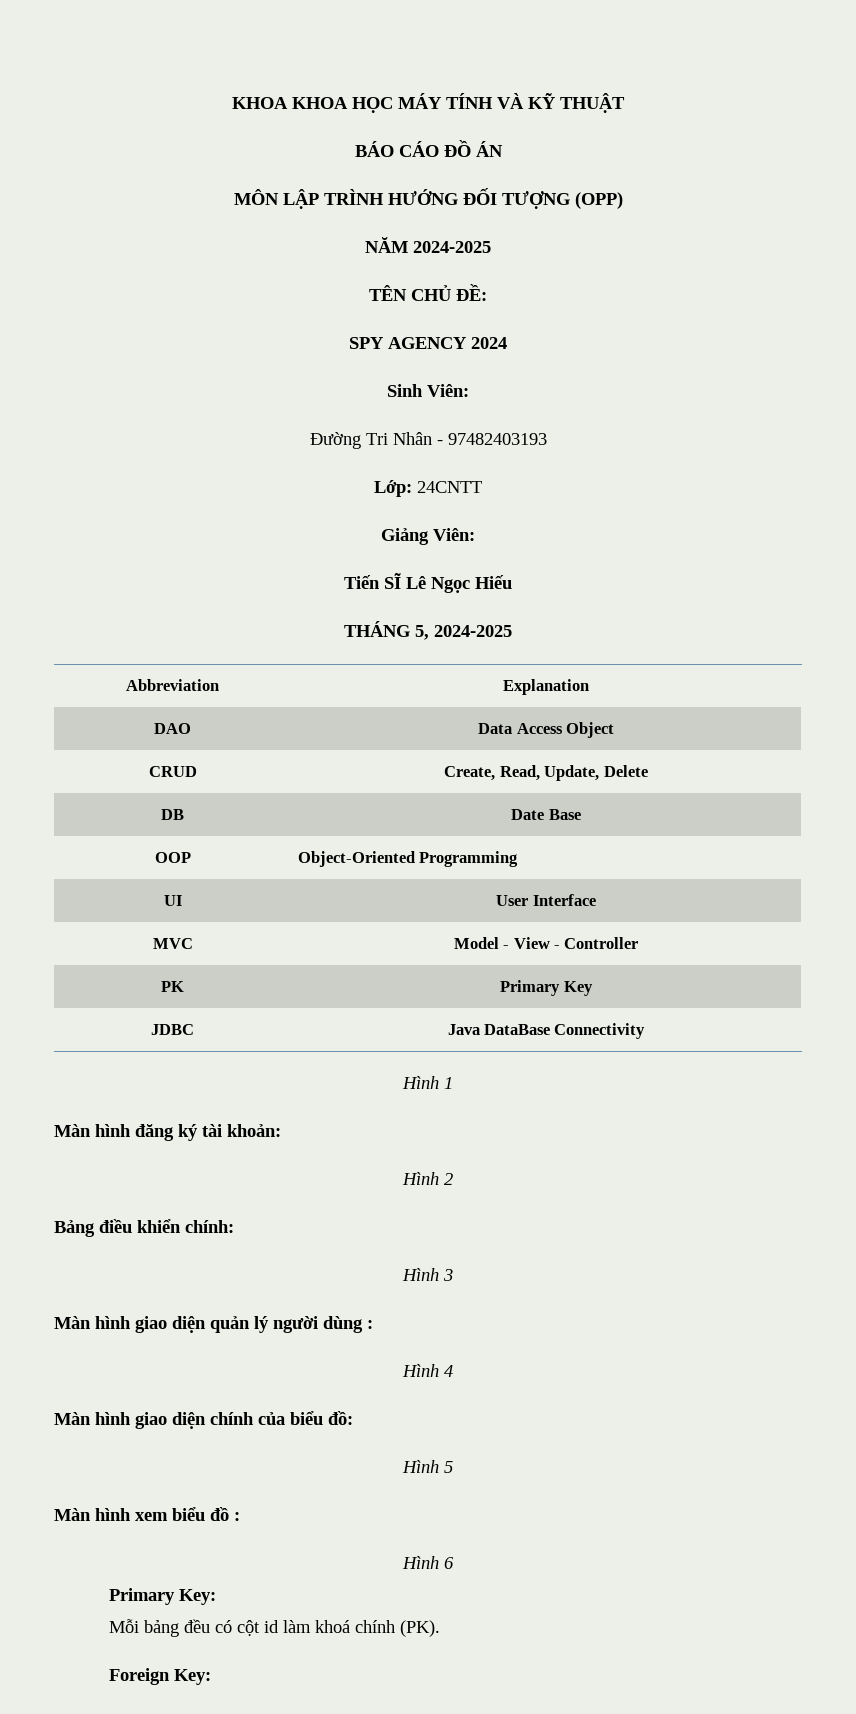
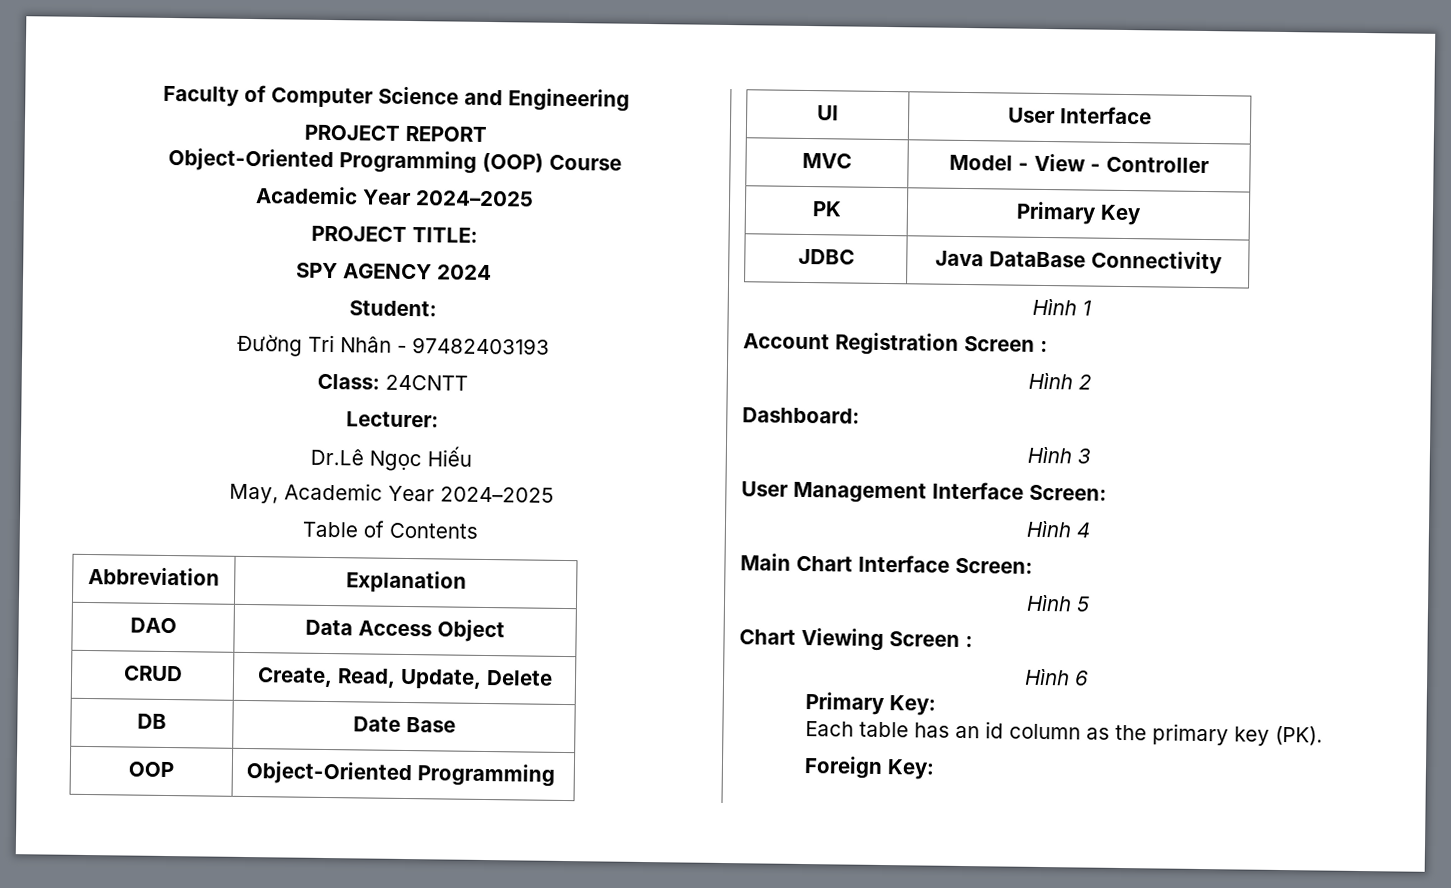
[232,93,625,113] [354,140,503,157] [233,188,623,209] [365,237,491,253] [369,284,487,301] KHOA KHOA HỌC MÁY TÍNH VÀ KỸ THUẬT // BÁO CÁO ĐỒ ÁN // MÔN LẬP TRÌNH HƯỚNG ĐỐI TƯỢNG (OPP) // NĂM 2024-2025 // TÊN CHỦ ĐỀ: -> [162,84,630,112] [303,124,487,142] [168,147,622,174] [255,186,534,207] [310,225,478,243] Faculty of Computer Science and Engineering // PROJECT REPORT // Object-Oriented Programming (OOP) Course // Academic Year 2024–2025 // PROJECT TITLE:
[387,384,469,397] Sinh Viên: -> [349,300,437,317] Student:
[374,480,412,497] Lớp: -> [316,373,380,390] Class:
[381,528,475,545] [344,573,512,593] [344,621,512,640] Giảng Viên: // Tiến SĨ Lê Ngọc Hiếu // THÁNG 5, 2024-2025 -> [345,411,439,428] [310,446,472,472] [228,482,554,504] [302,520,478,539] Lecturer: // Dr.Lê Ngọc Hiếu // May, Academic Year 2024–2025 // Table of Contents
[54,1124,281,1141] [402,1172,453,1185] [54,1219,234,1237] [402,1268,453,1281] [54,1316,373,1333] [402,1364,453,1377] [54,1411,353,1429] [402,1460,453,1473] [54,1507,229,1521] Màn hình đăng ký tài khoản: // Hình 2 // Bảng điều khiển chính: // Hình 3 // Màn hình giao diện quản lý người dùng : // Hình 4 // Màn hình giao diện chính của biểu đồ: // Hình 5 // Màn hình xem biểu đồ -> [743,332,1048,356] [1028,372,1092,390] [742,407,860,424] [1027,446,1091,464] [741,481,1107,504] [1026,520,1091,538] [740,553,1033,574] [1025,594,1090,612] [739,627,960,652] Account Registration Screen : // Hình 2 // Dashboard: // Hình 3 // User Management Interface Screen: // Hình 4 // Main Chart Interface Screen: // Hình 5 // Chart Viewing Screen
[109,1619,396,1637] Mỗi bảng đều có cột id làm khoá chính -> [804,721,1270,746] Each table has an id column as the primary key

